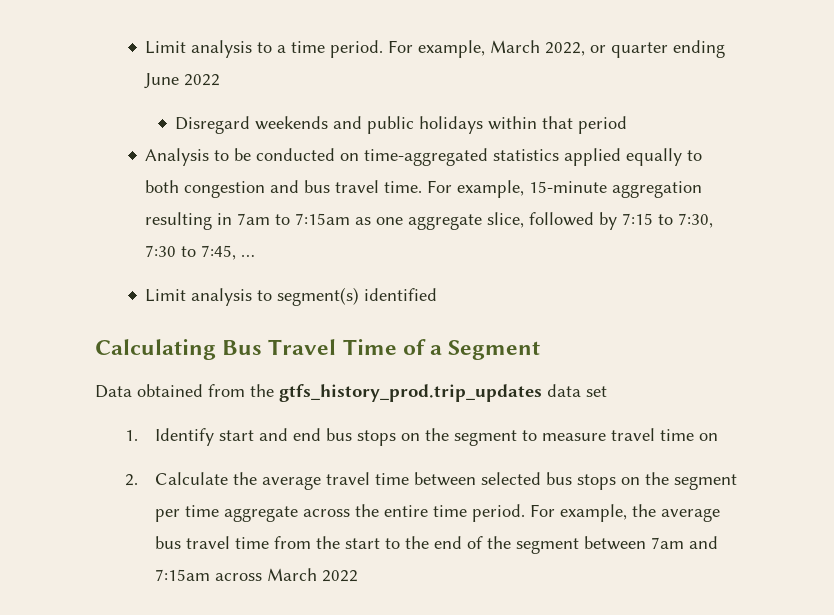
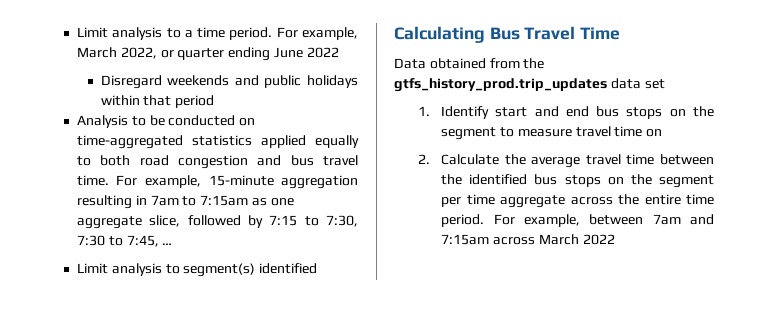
(180, 186) none -> [139,155,169,166] road
[402,339,541,360] of a Segment -> (621, 33) none
[480,472,541,485] selected -> [441,174,528,185] the identified
[631,504,720,522] [154,536,579,554] the average bus travel time from the start to the end of the segment -> (580, 220) none

